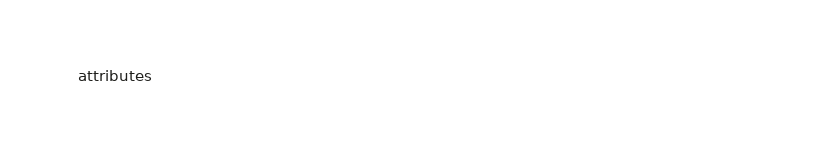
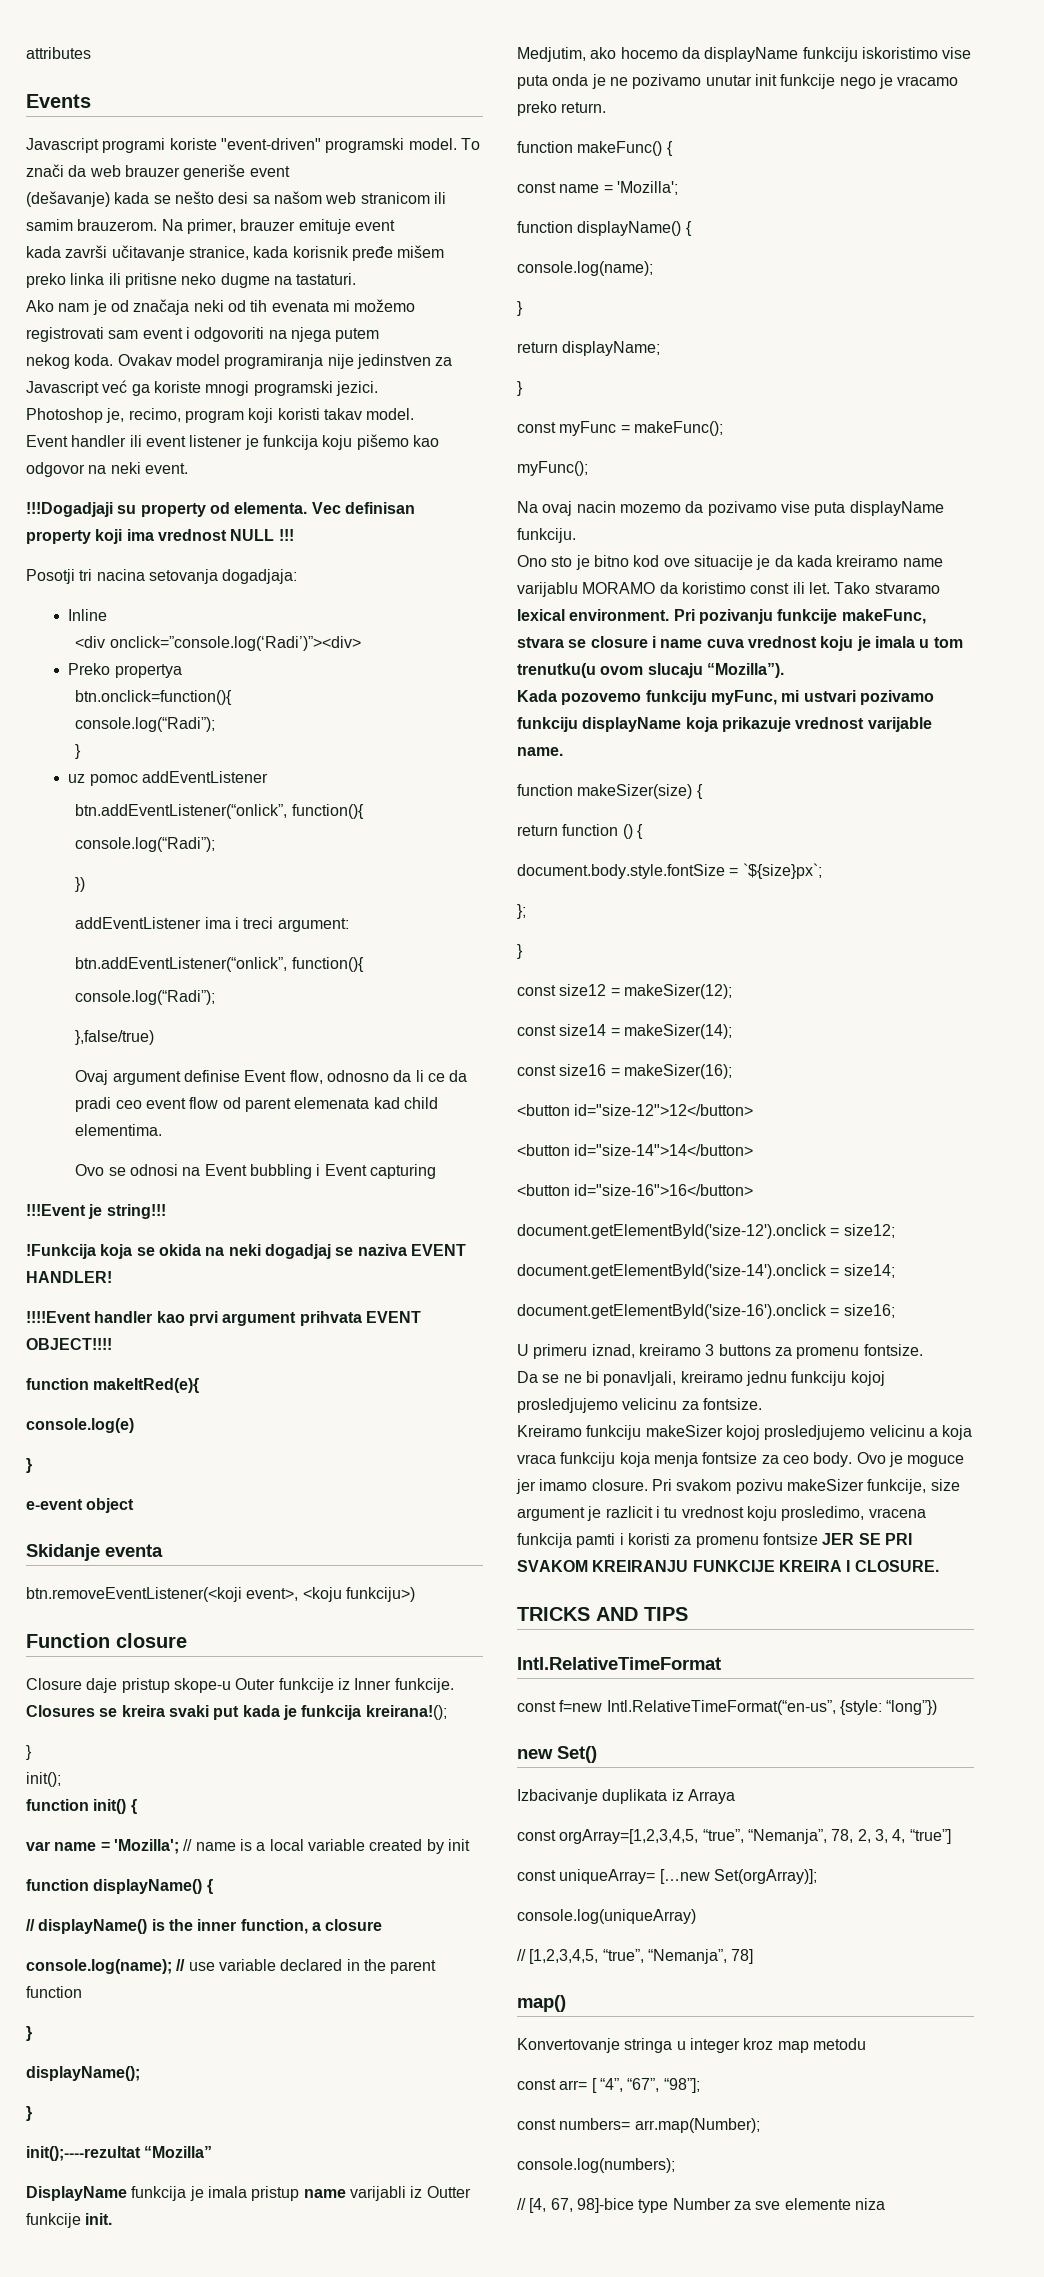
(152, 75) none -> [26,94,91,108] [26,138,480,153] [26,164,290,180] [26,191,446,207] [26,219,395,234] [26,245,445,261] [26,273,357,288] [26,299,416,315] [26,327,380,342] [26,354,453,369] [26,380,378,396] [26,408,415,423] [26,434,439,450] [26,462,188,477] [26,502,415,517] [26,529,294,544] [26,569,298,584] [68,609,108,621] [75,636,361,651] [68,663,182,678] [75,690,233,705] [75,717,216,732] [75,744,82,759] [68,771,268,786] [75,804,364,819] [75,837,216,852] [75,877,86,892] [75,917,349,932] [75,957,364,972] [75,990,216,1005] [75,1030,155,1045] [75,1070,468,1085] [75,1097,438,1112] [75,1124,163,1136] [75,1164,436,1179] [26,1204,166,1219] [26,1244,466,1259] [26,1271,112,1283] [26,1311,421,1326] [26,1338,112,1350] [26,1378,200,1393] [26,1418,134,1433] [26,1458,32,1473] [26,1498,135,1513] [26,1544,163,1561] [26,1587,415,1602] [26,1633,187,1648] [26,1678,454,1693] [26,1705,447,1720] [26,1745,32,1760] [26,1772,61,1787] [26,1799,137,1814] [26,1839,470,1854] [26,1879,213,1894] [26,1919,383,1934] [26,1959,437,1974] [26,1986,82,1998] [26,2026,32,2041] [26,2066,140,2081] [26,2106,32,2121] [26,2146,213,2161] [26,2186,471,2201] [26,2213,113,2228] [517,47,972,62] [517,74,959,89] [517,101,607,116] [517,141,673,156] [517,181,678,195] [517,221,692,236] [517,261,653,276] [517,301,523,316] [517,341,661,356] [517,381,523,396] [517,421,723,436] [517,461,588,476] [517,501,944,516] [517,528,576,543] [517,555,943,570] [517,582,940,597] [517,609,926,624] [517,636,963,651] [517,663,784,678] [517,690,934,705] [517,717,932,732] [517,747,563,756] [517,784,703,799] [517,824,643,839] [517,863,822,879] [517,904,526,919] [517,944,523,959] [517,984,732,999] [517,1024,732,1039] [517,1064,732,1079] [517,1104,754,1116] [517,1144,754,1156] [517,1184,754,1196] [517,1224,895,1239] [517,1264,895,1279] [517,1304,895,1319] [517,1344,923,1359] [517,1371,885,1386] [517,1398,762,1413] [517,1425,973,1440] [517,1452,965,1467] [516,1479,960,1494] [517,1506,926,1521] [517,1533,912,1548] [517,1560,939,1572] [517,1607,688,1621] [517,1657,721,1670] [517,1700,938,1715] [517,1746,597,1763] [517,1789,735,1804] [517,1829,951,1844] [517,1869,817,1884] [517,1909,696,1924] [517,1949,754,1964] [517,1995,566,2012] [517,2038,866,2053] [517,2078,700,2093] [517,2118,760,2133] [517,2158,675,2173] [517,2198,885,2213] // Events // Javascript programi koriste "event-driven" programski model. To znači da web brauzer generiše event // (dešavanje) kada se nešto desi sa našom web stranicom ili samim brauzerom. Na primer, brauzer emituje event // kada završi učitavanje stranice, kada korisnik pređe mišem preko linka ili pritisne neko dugme na tastaturi. // Ako nam je od značaja neki od tih evenata mi možemo registrovati sam event i odgovoriti na njega putem // nekog koda. Ovakav model programiranja nije jedinstven za Javascript već ga koriste mnogi programski jezici. // Photoshop je, recimo, program koji koristi takav model. // Event handler ili event listener je funkcija koju pišemo kao odgovor na neki event. // !!!Dogadjaji su property od elementa. Vec definisan property koji ima vrednost NULL !!! // Posotji tri nacina setovanja dogadjaja: // Inline // <div onclick=”console.log(‘Radi’)”><div> // Preko propertya // btn.onclick=function(){ // console.log(“Radi”); // } // uz pomoc addEventListener // btn.addEventListener(“onlick”, function(){ // console.log(“Radi”); // }) // addEventListener ima i treci argument: // btn.addEventListener(“onlick”, function(){ // console.log(“Radi”); // },false/true) // Ovaj argument definise Event flow, odnosno da li ce da pradi ceo event flow od parent elemenata kad child elementima. // Ovo se odnosi na Event bubbling i Event capturing // !!!Event je string!!! // !Funkcija koja se okida na neki dogadjaj se naziva EVENT HANDLER! // !!!!Event handler kao prvi argument prihvata EVENT OBJECT!!!! // function makeItRed(e){ // console.log(e) // } // e-event object // Skidanje eventa // btn.removeEventListener(<koji event>, <koju funkciju>) // Function closure // Closure daje pristup skope-u Outer funkcije iz Inner funkcije. Closures se kreira svaki put kada je funkcija kreirana!(); // } // init(); // function init() { // var name = 'Mozilla'; // name is a local variable created by init // function displayName() { // // displayName() is the inner function, a closure // console.log(name); // use variable declared in the parent function // } // displayName(); // } // init();----rezultat “Mozilla” // DisplayName funkcija je imala pristup name varijabli iz Outter funkcije init. // Medjutim, ako hocemo da displayName funkciju iskoristimo vise puta onda je ne pozivamo unutar init funkcije nego je vracamo preko return. // function makeFunc() { // const name = 'Mozilla'; // function displayName() { // console.log(name); // } // return displayName; // } // const myFunc = makeFunc(); // myFunc(); // Na ovaj nacin mozemo da pozivamo vise puta displayName funkciju. // Ono sto je bitno kod ove situacije je da kada kreiramo name varijablu MORAMO da koristimo const ili let. Tako stvaramo lexical environment. Pri pozivanju funkcije makeFunc, stvara se closure i name cuva vrednost koju je imala u tom trenutku(u ovom slucaju “Mozilla”). // Kada pozovemo funkciju myFunc, mi ustvari pozivamo funkciju displayName koja prikazuje vrednost varijable name. // function makeSizer(size) { // return function () { // document.body.style.fontSize = `${size}px`; // }; // } // const size12 = makeSizer(12); // const size14 = makeSizer(14); // const size16 = makeSizer(16); // <button id="size-12">12</button> // <button id="size-14">14</button> // <button id="size-16">16</button> // document.getElementById('size-12').onclick = size12; // document.getElementById('size-14').onclick = size14; // document.getElementById('size-16').onclick = size16; // U primeru iznad, kreiramo 3 buttons za promenu fontsize. // Da se ne bi ponavljali, kreiramo jednu funkciju kojoj prosledjujemo velicinu za fontsize. // Kreiramo funkciju makeSizer kojoj prosledjujemo velicinu a koja vraca funkciju koja menja fontsize za ceo body. Ovo je moguce jer imamo closure. Pri svakom pozivu makeSizer funkcije, size argument je razlicit i tu vrednost koju prosledimo, vracena funkcija pamti i koristi za promenu fontsize JER SE PRI SVAKOM KREIRANJU FUNKCIJE KREIRA I CLOSURE. // TRICKS AND TIPS // Intl.RelativeTimeFormat // const f=new Intl.RelativeTimeFormat(“en-us”, {style: “long”}) // new Set() // Izbacivanje duplikata iz Arraya // const orgArray=[1,2,3,4,5, “true”, “Nemanja”, 78, 2, 3, 4, “true”] // const uniqueArray= […new Set(orgArray)]; // console.log(uniqueArray) // // [1,2,3,4,5, “true”, “Nemanja”, 78] // map() // Konvertovanje stringa u integer kroz map metodu // const arr= [ “4”, “67”, “98”]; // const numbers= arr.map(Number); // console.log(numbers); // // [4, 67, 98]-bice type Number za sve elemente niza

